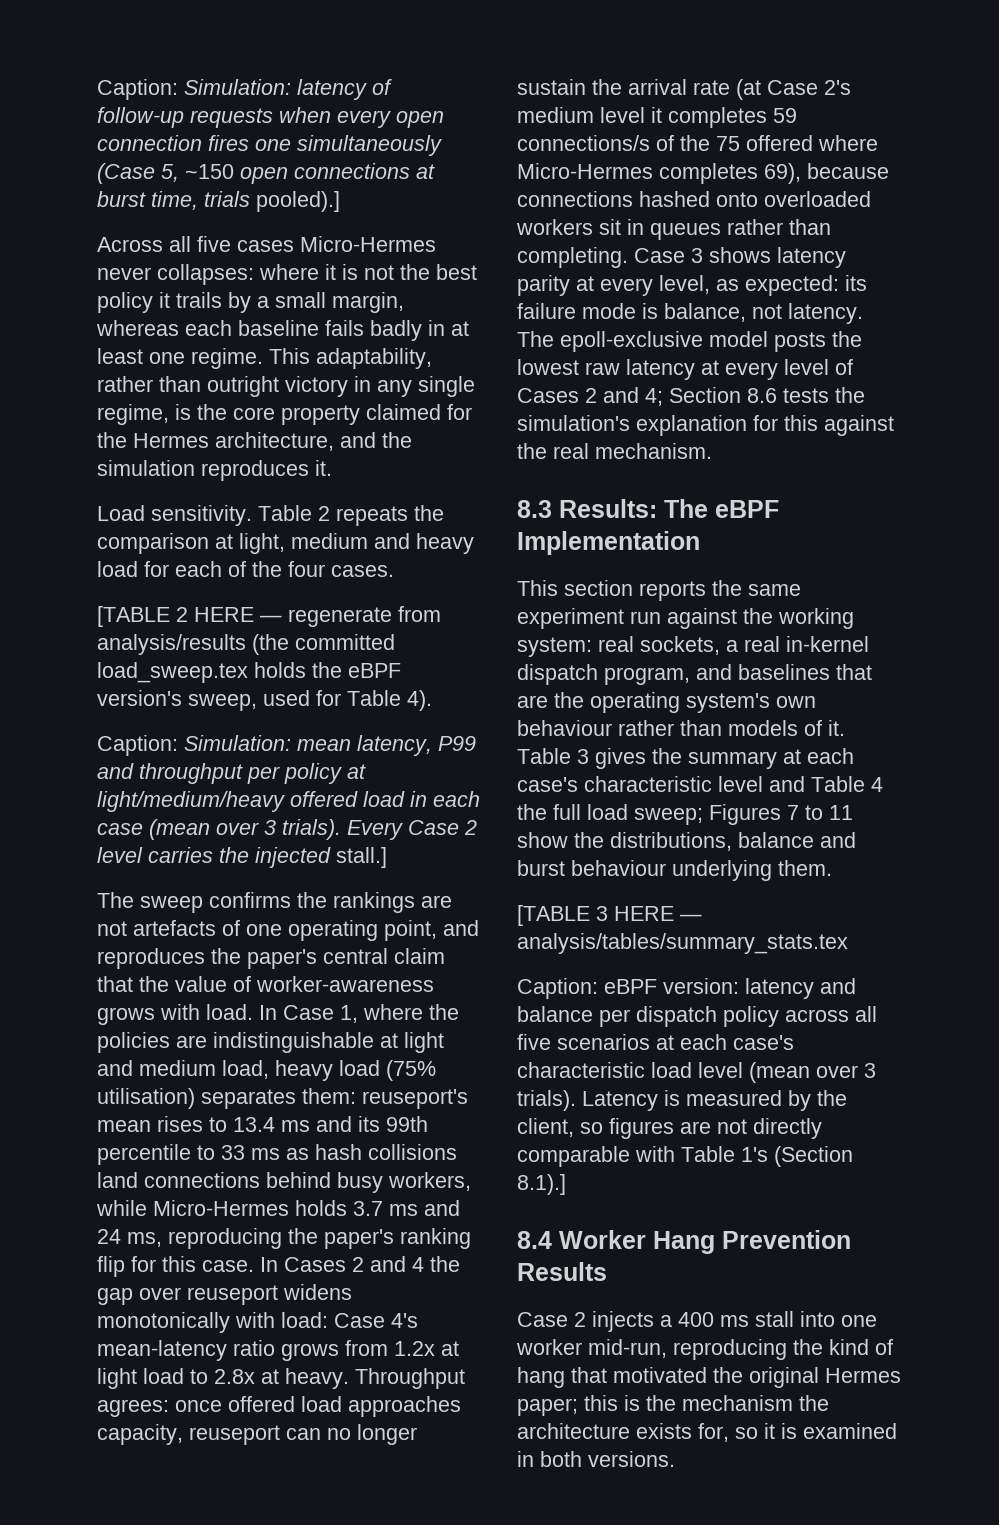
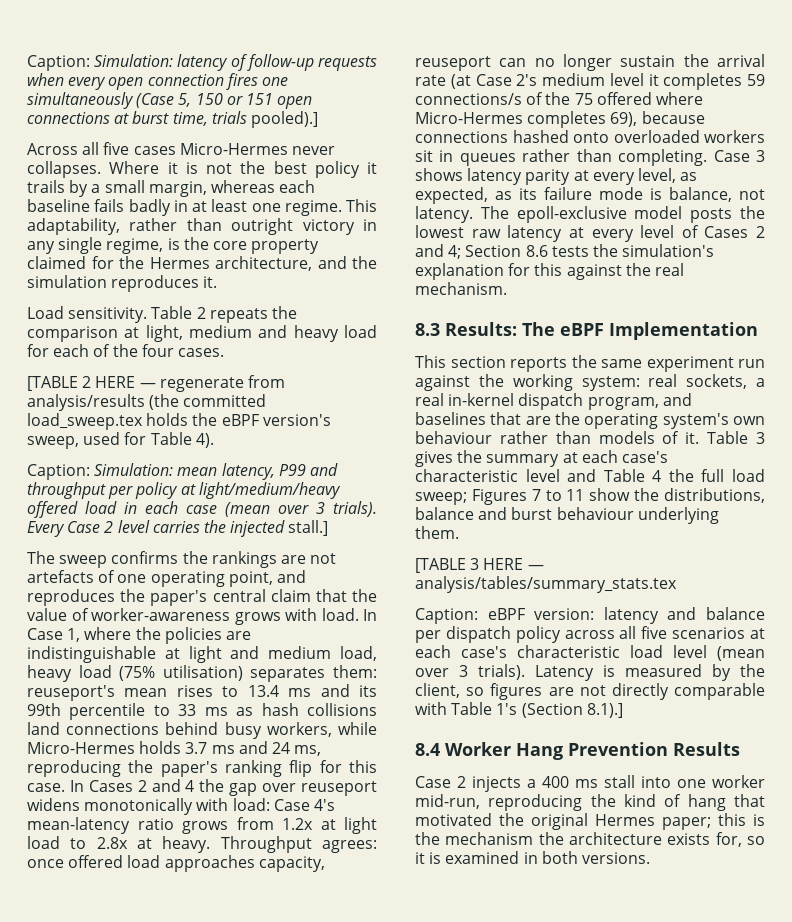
[185,164,234,179] ~150 -> [195,93,273,105] 150 or 151
[157,264,319,285] collapses: where -> [27,161,160,178] collapses. Where
[745,275,839,296] expected: -> [415,187,512,204] expected, as

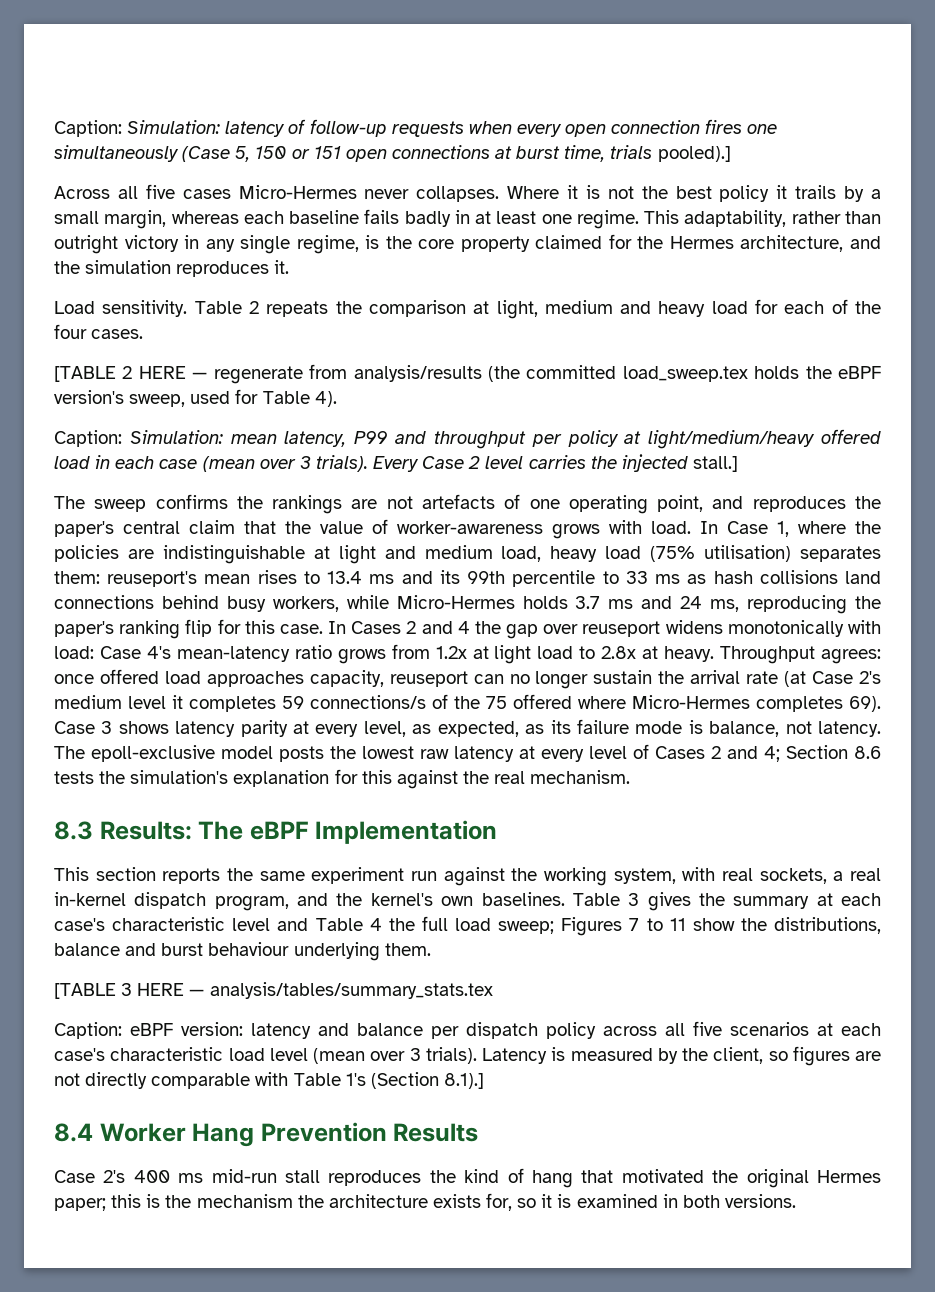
[610,111,705,127] [415,130,765,143] [415,149,708,166] 69), because connections hashed onto overloaded workers sit in queues rather than completing. -> [849,696,881,712] 69).
[581,376,640,391] system: -> [613,867,716,884] system, with
[415,412,765,429] [415,431,700,444] baselines that are the operating system's own behaviour rather than models of it. -> [336,892,565,906] the kernel's own baselines.
[457,775,765,792] [415,794,583,811] 2 injects a 400 ms stall into one worker mid-run, reproducing -> [103,1169,422,1186] 2's 400 ms mid-run stall reproduces

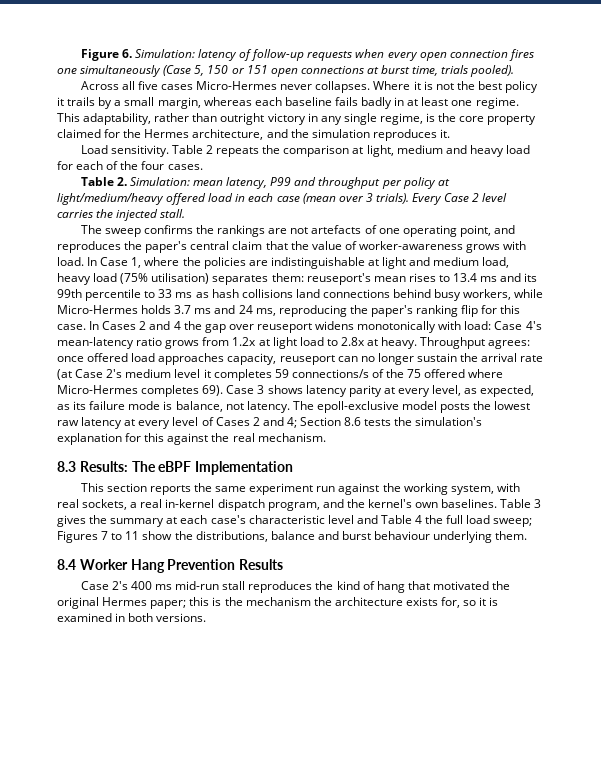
[54,120,122,137] Caption: -> [80,49,132,61] Figure 6.
[657,146,731,162] pooled).] -> [470,65,515,77] pooled).
[54,364,881,384] [54,389,337,407] [54,430,122,447] [TABLE 2 HERE — regenerate from analysis/results (the committed load_sweep.tex holds the eBPF version's sweep, used for Table 4). // Caption: -> [80,177,127,186] Table 2.
[692,456,738,472] stall.] -> [160,209,186,218] stall.
[54,982,493,999] [54,1021,881,1039] [54,1046,881,1066] [54,1072,484,1089] // [TABLE 3 HERE — analysis/tables/summary_stats.tex // Caption: eBPF version: latency and balance per dispatch policy across all five scenarios at each case's characteristic load level (mean over 3 trials). Latency is measured by the client, so figures are not directly comparable with Table 1's (Section 8.1).] -> (528, 535) none

